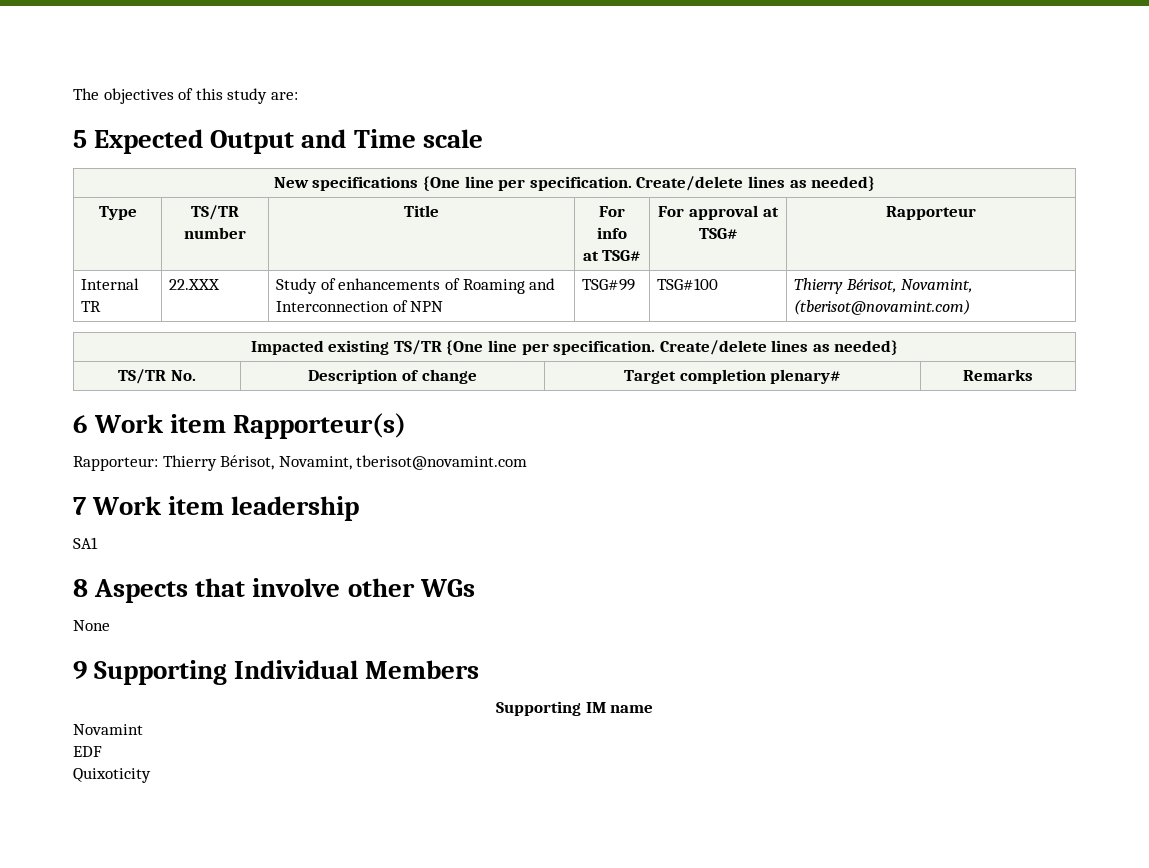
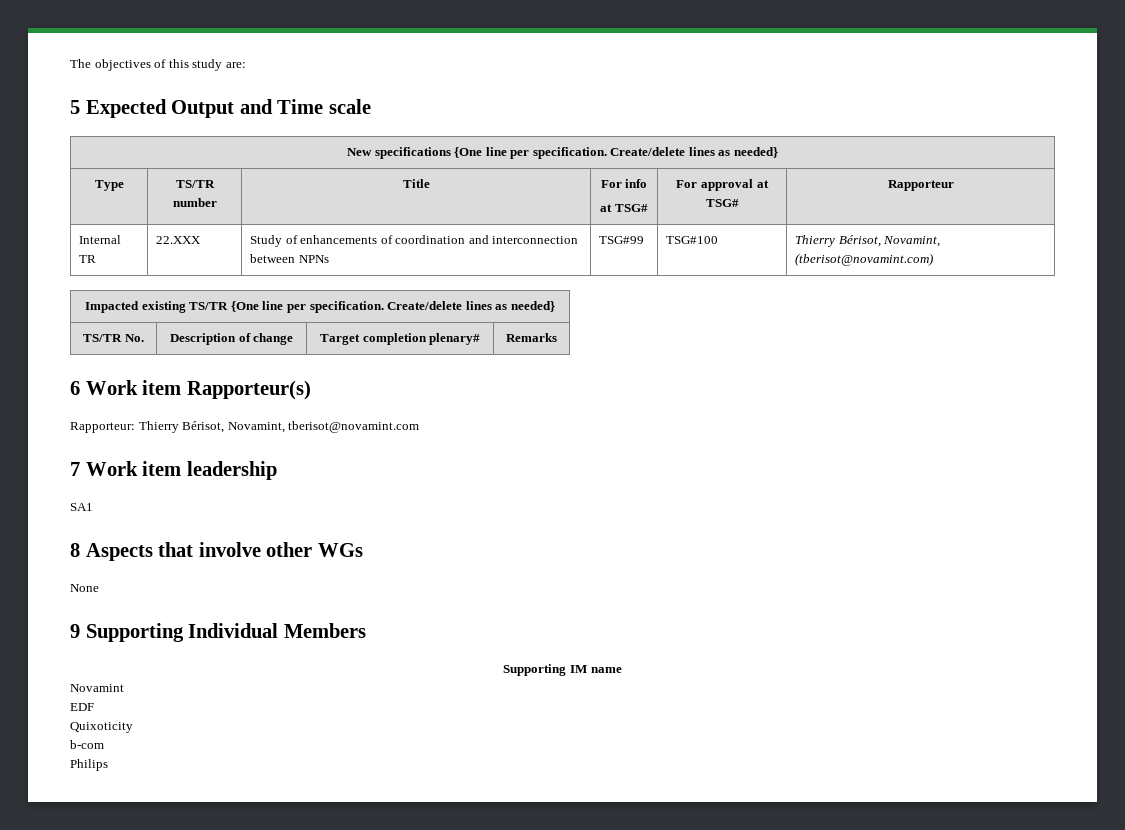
[462,278,556,294] [276,300,444,312] Roaming and Interconnection of NPN -> [395,235,579,244] [250,254,329,263] coordination and interconnection between NPNs
(151, 775) none -> [70,740,104,749] [70,759,108,771] // b-com // Philips

